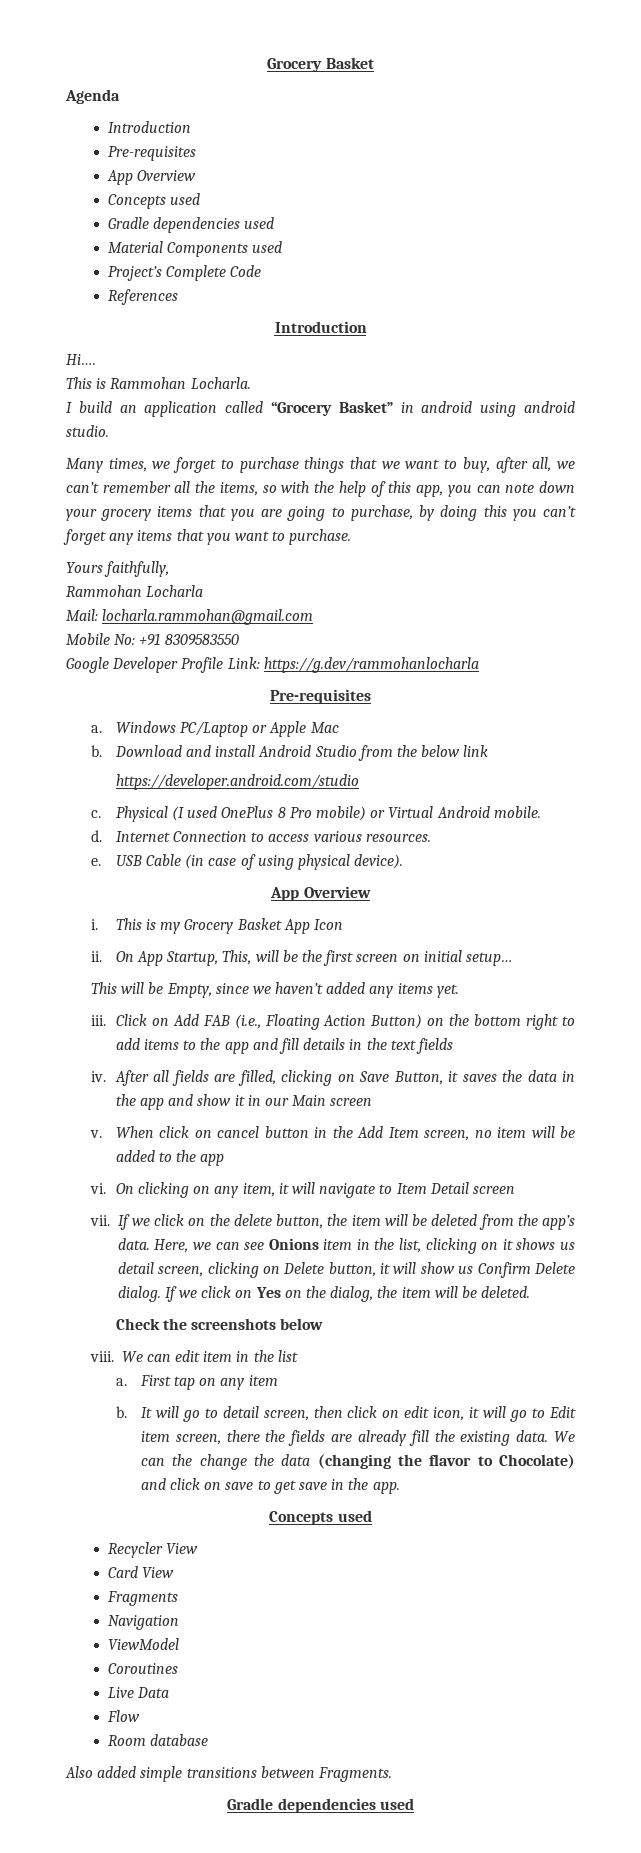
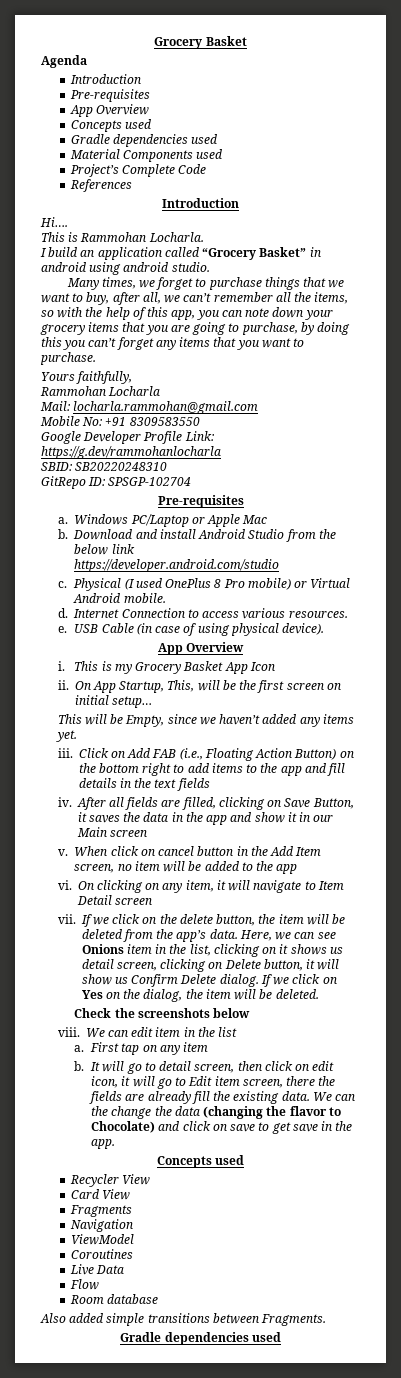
(479, 665) none -> [41,462,168,471] [41,476,192,489] // SBID: SB20220248310 // GitRepo ID: SPSGP-102704

